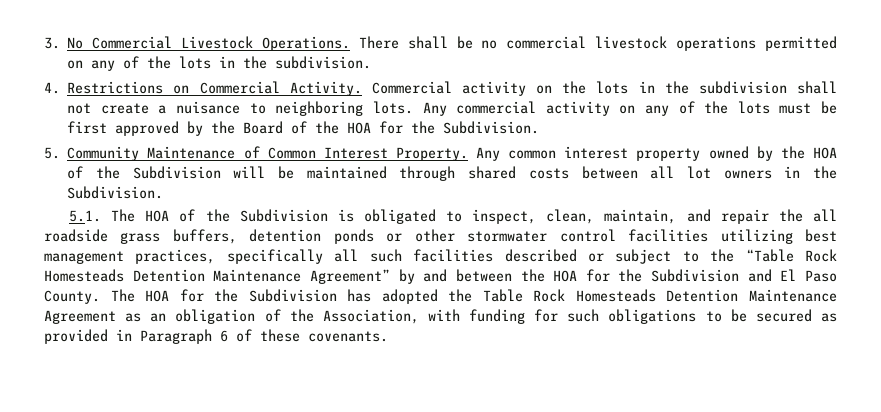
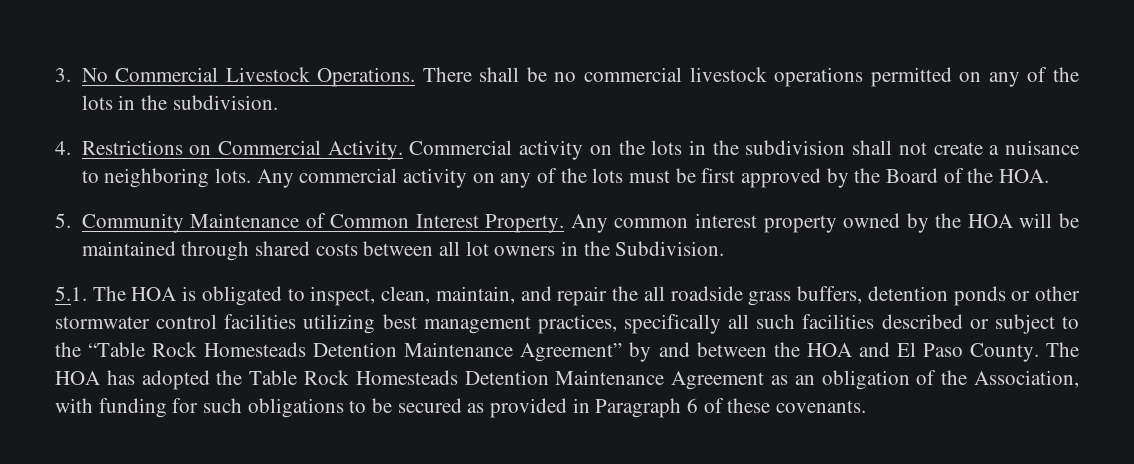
[347,121,540,134] HOA for the Subdivision. -> [998,169,1049,183] HOA.
[67,166,221,179] of the Subdivision -> (1013, 221) none
[179,209,328,222] of the Subdivision -> (177, 294) none
[585,269,740,282] for the Subdivision -> (852, 350) none
[179,289,337,302] for the Subdivision -> (100, 378) none

